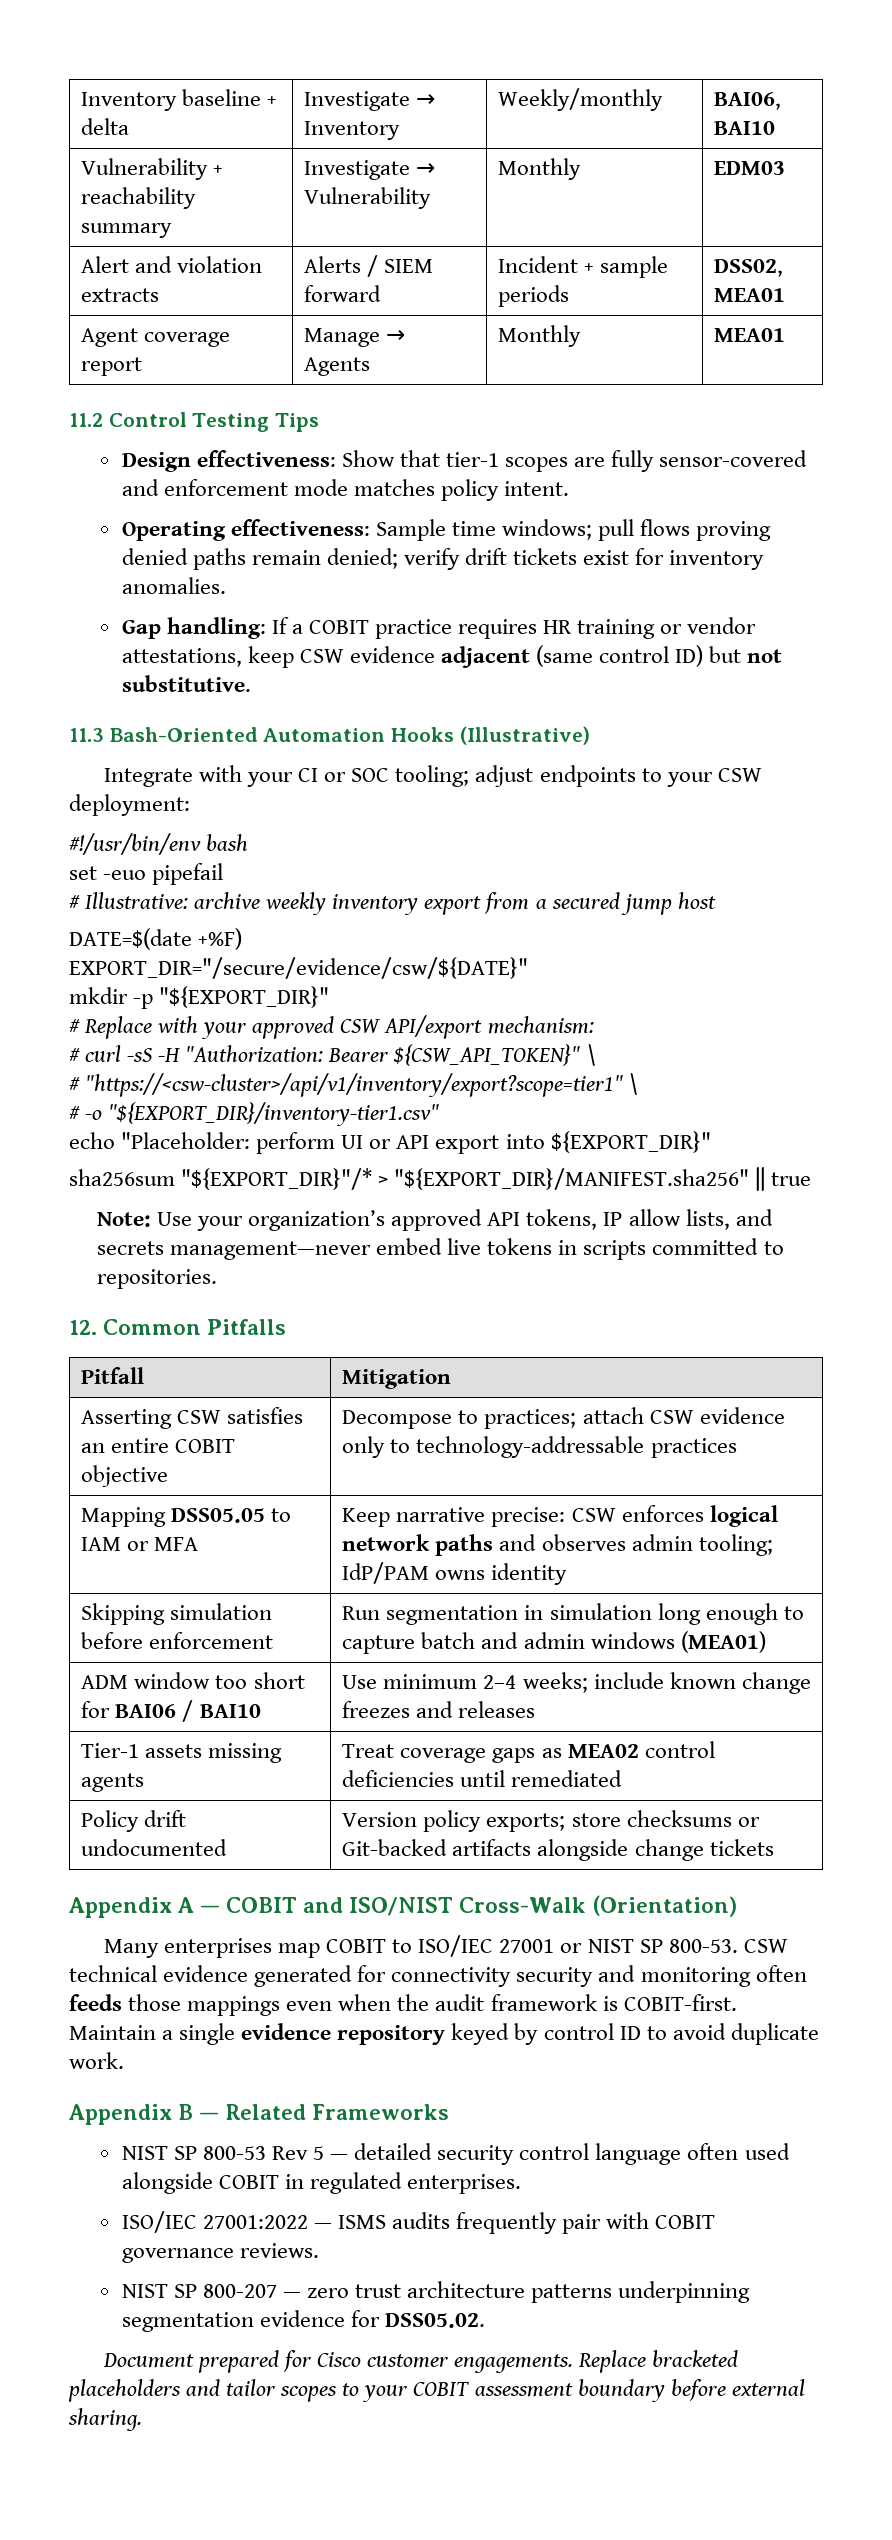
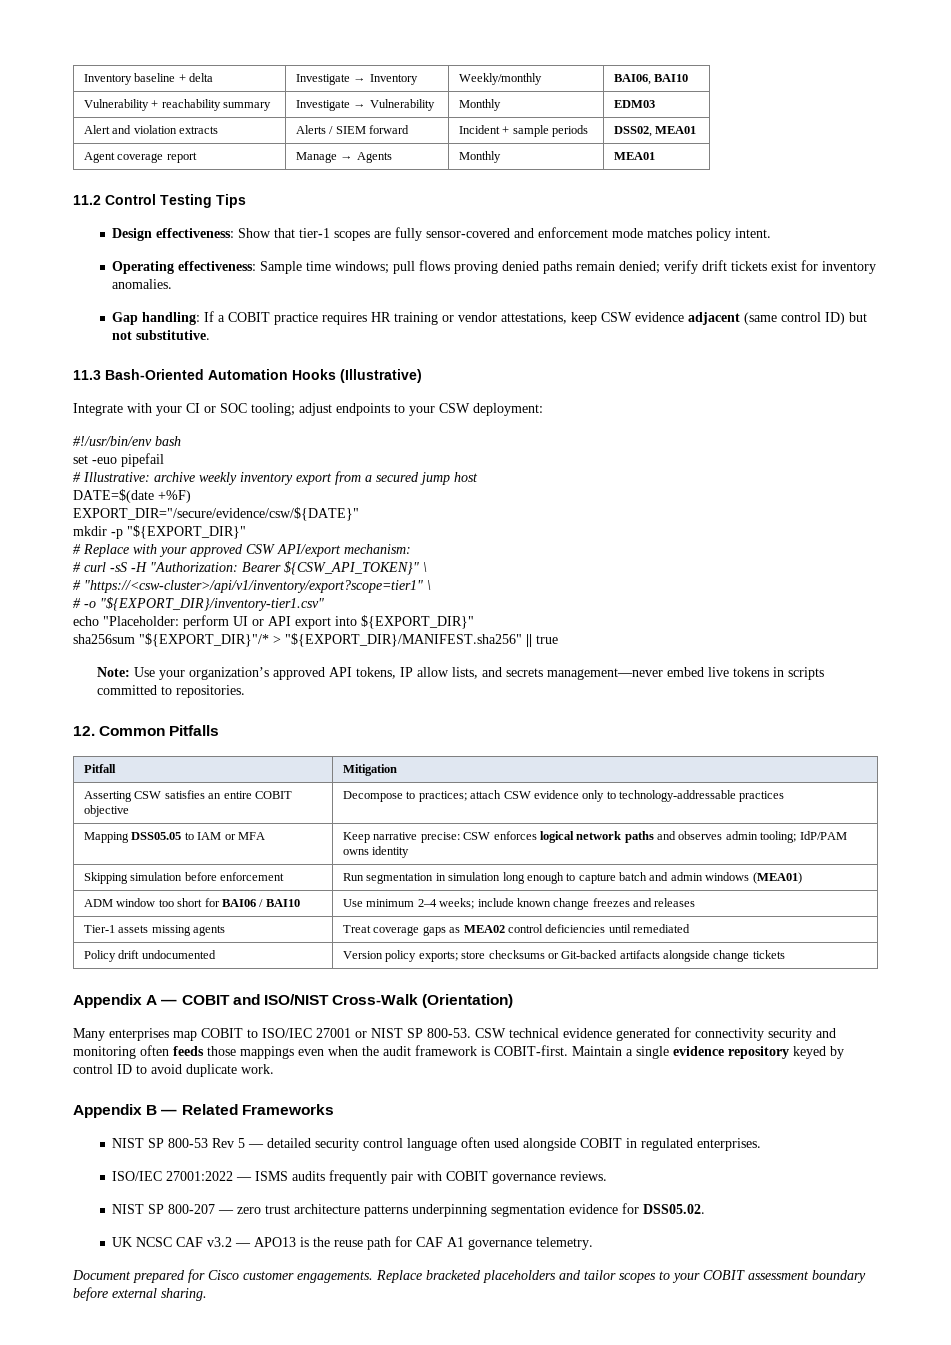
(485, 2320) none -> [112,1236,594,1250] // UK NCSC CAF v3.2 — APO13 is the reuse path for CAF A1 governance telemetry.

